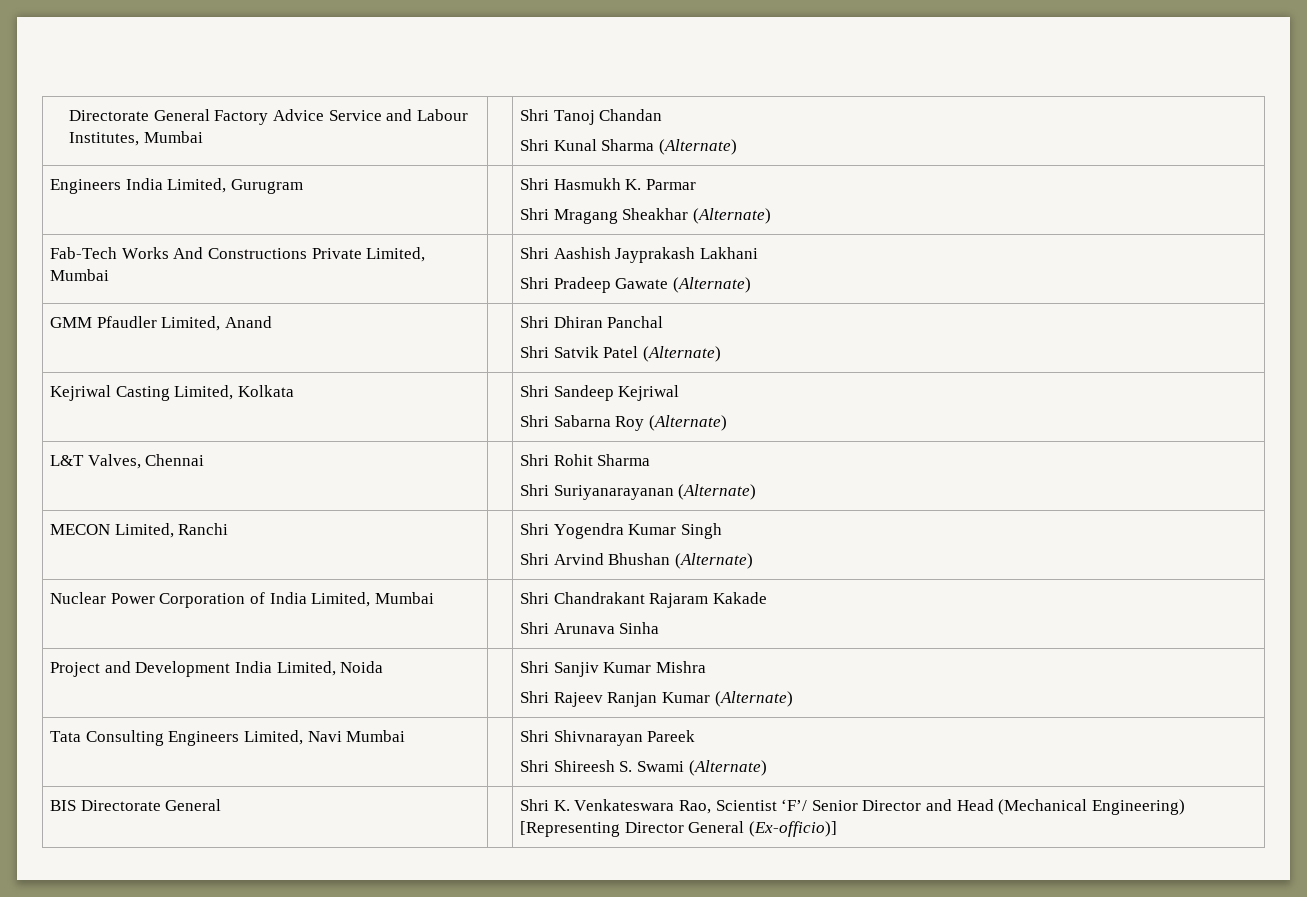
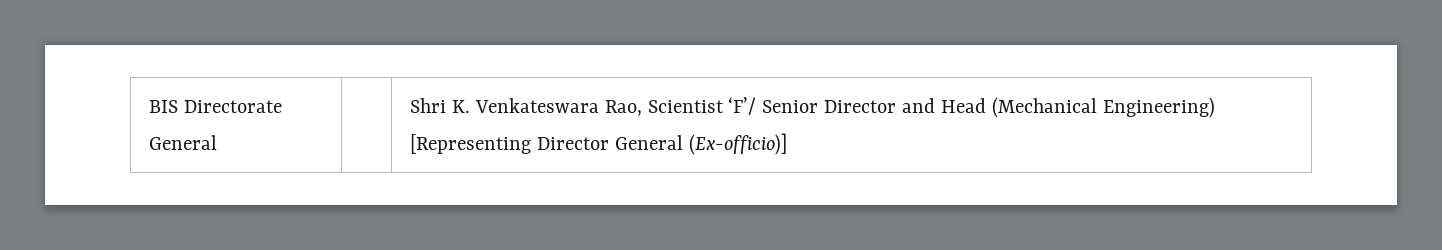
[69,109,468,125] [69,131,203,146] [520,109,663,125] [520,139,738,155] [50,178,304,194] [520,178,697,190] [520,208,772,224] [50,247,426,262] [50,269,110,281] [520,247,759,263] [520,277,752,293] [50,316,273,331] [520,316,664,328] [520,346,722,362] [50,385,295,401] [520,385,680,401] [520,415,728,431] [50,454,205,469] [520,454,651,466] [520,484,757,500] [50,523,229,538] [520,523,723,539] [520,553,754,569] [50,592,434,608] [520,592,768,608] [520,622,660,634] [50,661,384,677] [520,661,707,677] [520,691,793,707] [50,730,406,746] [520,730,696,746] [520,760,767,776] Directorate General Factory Advice Service and Labour Institutes, Mumbai | | Shri Tanoj Chandan // Shri Kunal Sharma (Alternate) // Engineers India Limited, Gurugram | | Shri Hasmukh K. Parmar // Shri Mragang Sheakhar (Alternate) // Fab-Tech Works And Constructions Private Limited, Mumbai | | Shri Aashish Jayprakash Lakhani // Shri Pradeep Gawate (Alternate) // GMM Pfaudler Limited, Anand | | Shri Dhiran Panchal // Shri Satvik Patel (Alternate) // Kejriwal Casting Limited, Kolkata | | Shri Sandeep Kejriwal // Shri Sabarna Roy (Alternate) // L&T Valves, Chennai | | Shri Rohit Sharma // Shri Suriyanarayanan (Alternate) // MECON Limited, Ranchi | | Shri Yogendra Kumar Singh // Shri Arvind Bhushan (Alternate) // Nuclear Power Corporation of India Limited, Mumbai | | Shri Chandrakant Rajaram Kakade // Shri Arunava Sinha // Project and Development India Limited, Noida | | Shri Sanjiv Kumar Mishra // Shri Rajeev Ranjan Kumar (Alternate) // Tata Consulting Engineers Limited, Navi Mumbai | | Shri Shivnarayan Pareek // Shri Shireesh S. Swami (Alternate) // -> (148, 106) none

